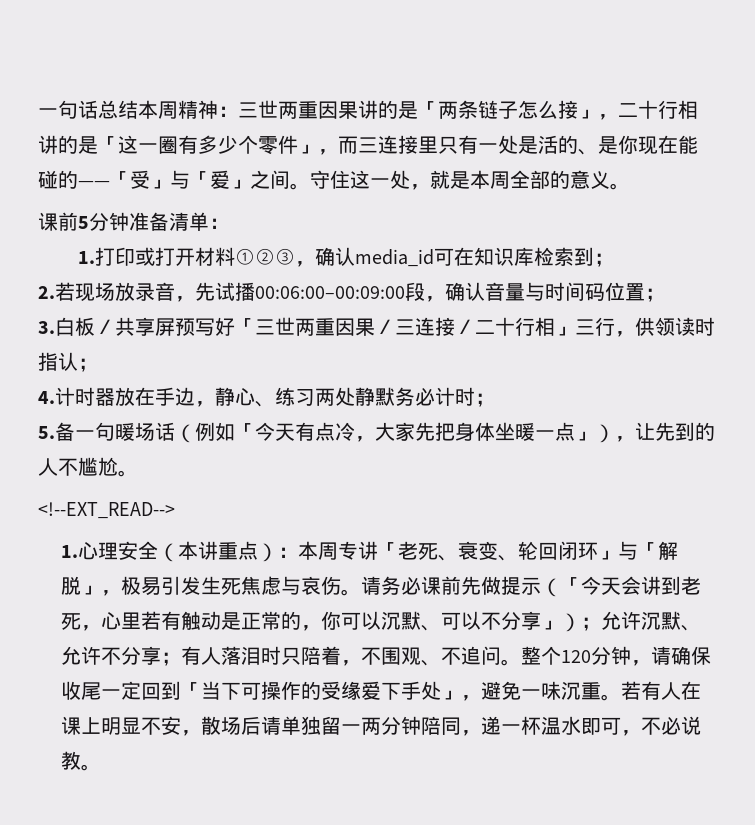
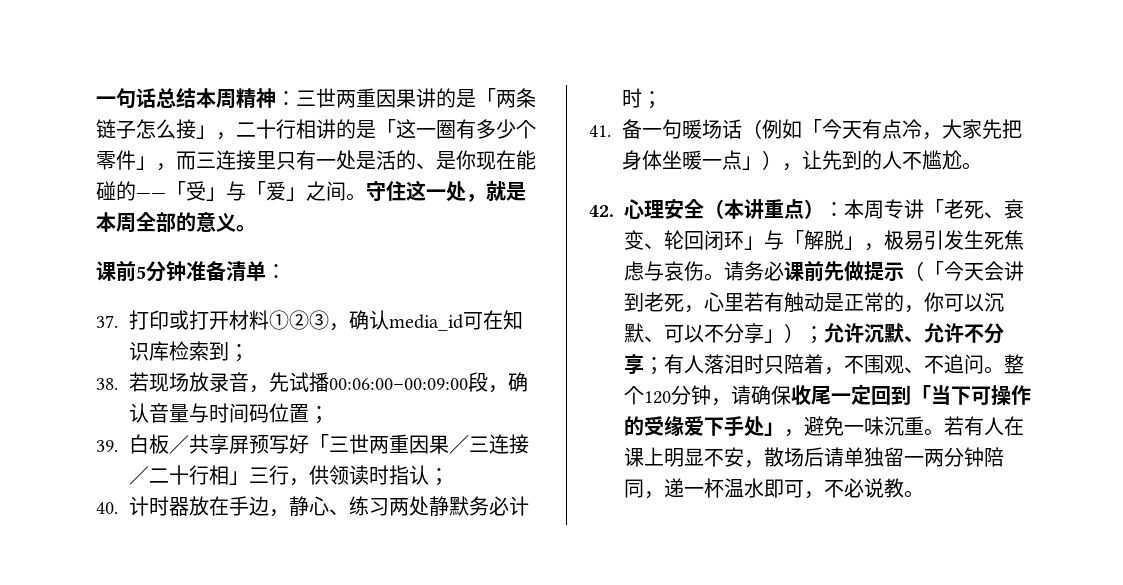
[78,251,96,264] 1. -> [96,315,118,328] 37.
[38,286,55,299] 2. -> [96,378,118,390] 38.
[38,321,55,334] 3. -> [96,440,118,452] 39.
[38,391,55,404] 4. -> [96,502,118,514] 40.
[38,426,55,439] 5. -> [589,125,611,137] 41.
[38,502,175,519] [60,545,78,558] <!--EXT_READ--> // 1. -> [589,205,614,217] 42.

